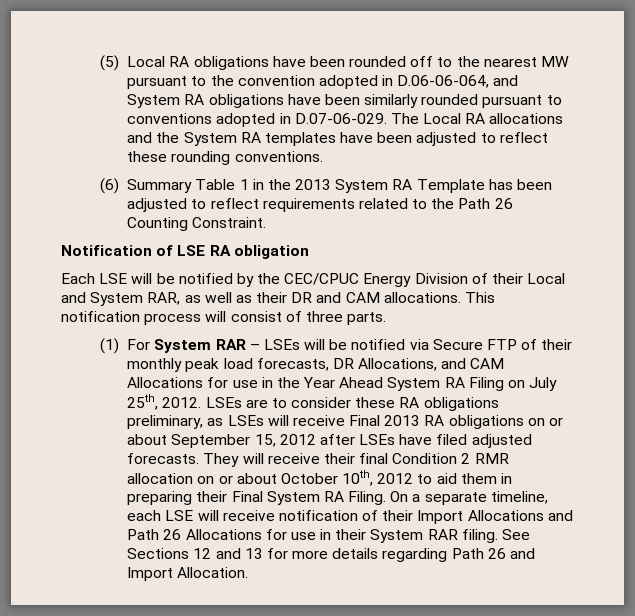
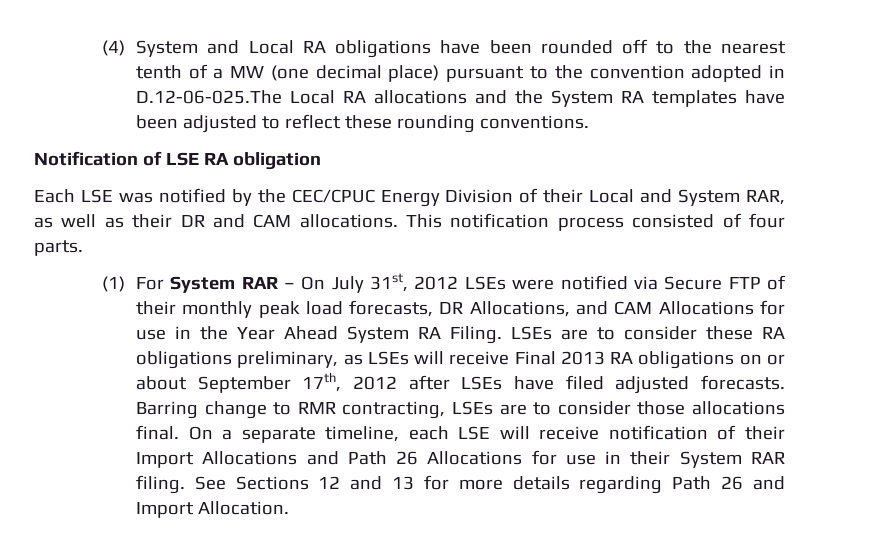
[100,55,120,71] (5) -> [101,40,240,57] (4) System and
[541,56,570,67] MW -> [135,64,440,82] tenth of a MW (one decimal place)
[397,75,519,88] [127,94,562,108] [127,113,419,127] D.06-06-064, and System RA obligations have been similarly rounded pursuant to conventions adopted in D.07-06-029. The -> [135,90,282,104] D.12-06-025.The
[100,178,553,194] [127,198,513,212] [127,217,267,231] // (6) Summary Table 1 in the 2013 System RA Template has been adjusted to reflect requirements related to the Path 26 Counting Constraint. -> (589, 122) none
[131,273,175,284] will be -> [118,192,153,203] was
[205,311,343,322] will consist of three -> [632,213,785,228] consisted of four
[263,339,348,350] LSEs will be -> [301,273,555,293] On July 31st, 2012 LSEs were
[468,377,558,391] [127,394,202,410] Filing on July 25th, 2012. -> [449,326,502,344] Filing.
[254,434,276,447] 15, -> [302,372,342,392] 17th,
[203,453,509,467] [127,470,513,486] [127,491,387,505] They will receive their final Condition 2 RMR allocation on or about October 10th, 2012 to aid them in preparing their Final System RA Filing. -> [135,401,785,419] [135,425,179,440] Barring change to RMR contracting, LSEs are to consider those allocations final.

